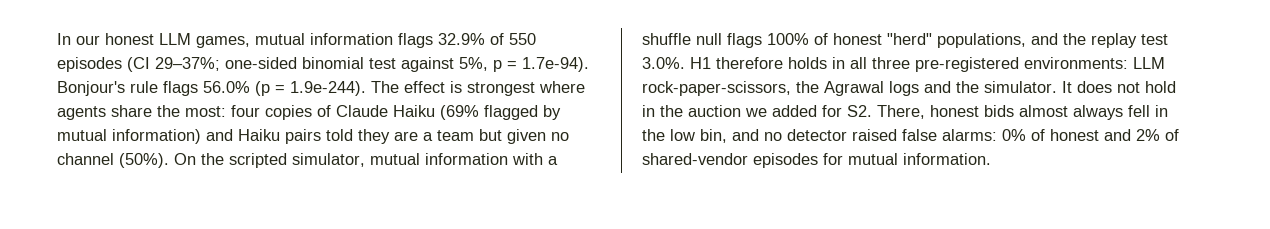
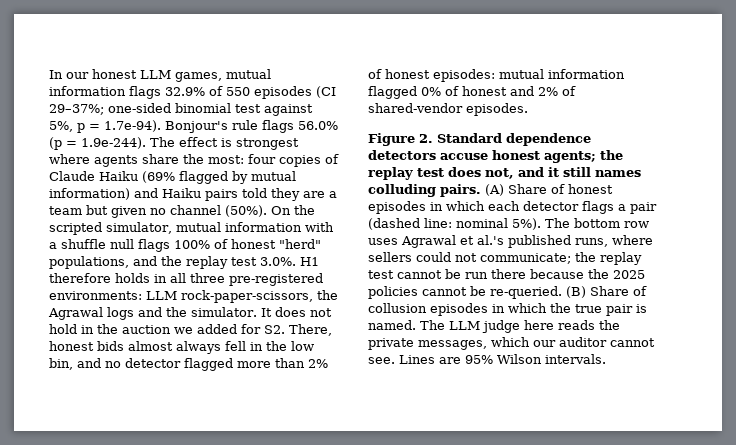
[852,129,997,141] raised false alarms: -> [184,358,328,371] [368,69,625,82] [368,86,417,99] flagged more than 2% of honest episodes: mutual information flagged
[753,153,991,168] episodes for mutual information. -> [466,103,528,116] [368,133,591,146] [368,150,623,163] [368,167,641,180] [368,184,613,197] [368,201,657,214] [368,218,649,230] [368,235,653,248] [368,252,642,265] [368,269,645,279] [368,286,647,299] [368,303,647,316] [368,320,620,333] [368,337,655,350] [368,354,606,364] episodes. // Figure 2. Standard dependence detectors accuse honest agents; the replay test does not, and it still names colluding pairs. (A) Share of honest episodes in which each detector flags a pair (dashed line: nominal 5%). The bottom row uses Agrawal et al.'s published runs, where sellers could not communicate; the replay test cannot be run there because the 2025 policies cannot be re-queried. (B) Share of collusion episodes in which the true pair is named. The LLM judge here reads the private messages, which our auditor cannot see. Lines are 95% Wilson intervals.

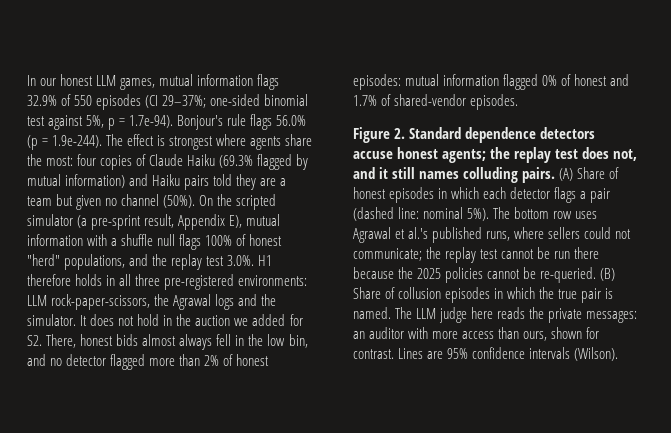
[142,171,175,183] (69% -> [219,155,254,168] (69.3%
[106,222,172,234] simulator, -> [27,214,243,230] simulator (a pre-sprint result, Appendix E),
[538,87,558,96] 2% -> [353,95,377,106] 1.7%
[418,337,655,350] [368,354,606,364] messages, which our auditor cannot see. Lines are 95% Wilson intervals. -> [586,311,638,323] [353,327,600,341] [353,347,619,361] messages: an auditor with more access than ours, shown for contrast. Lines are 95% confidence intervals (Wilson).

